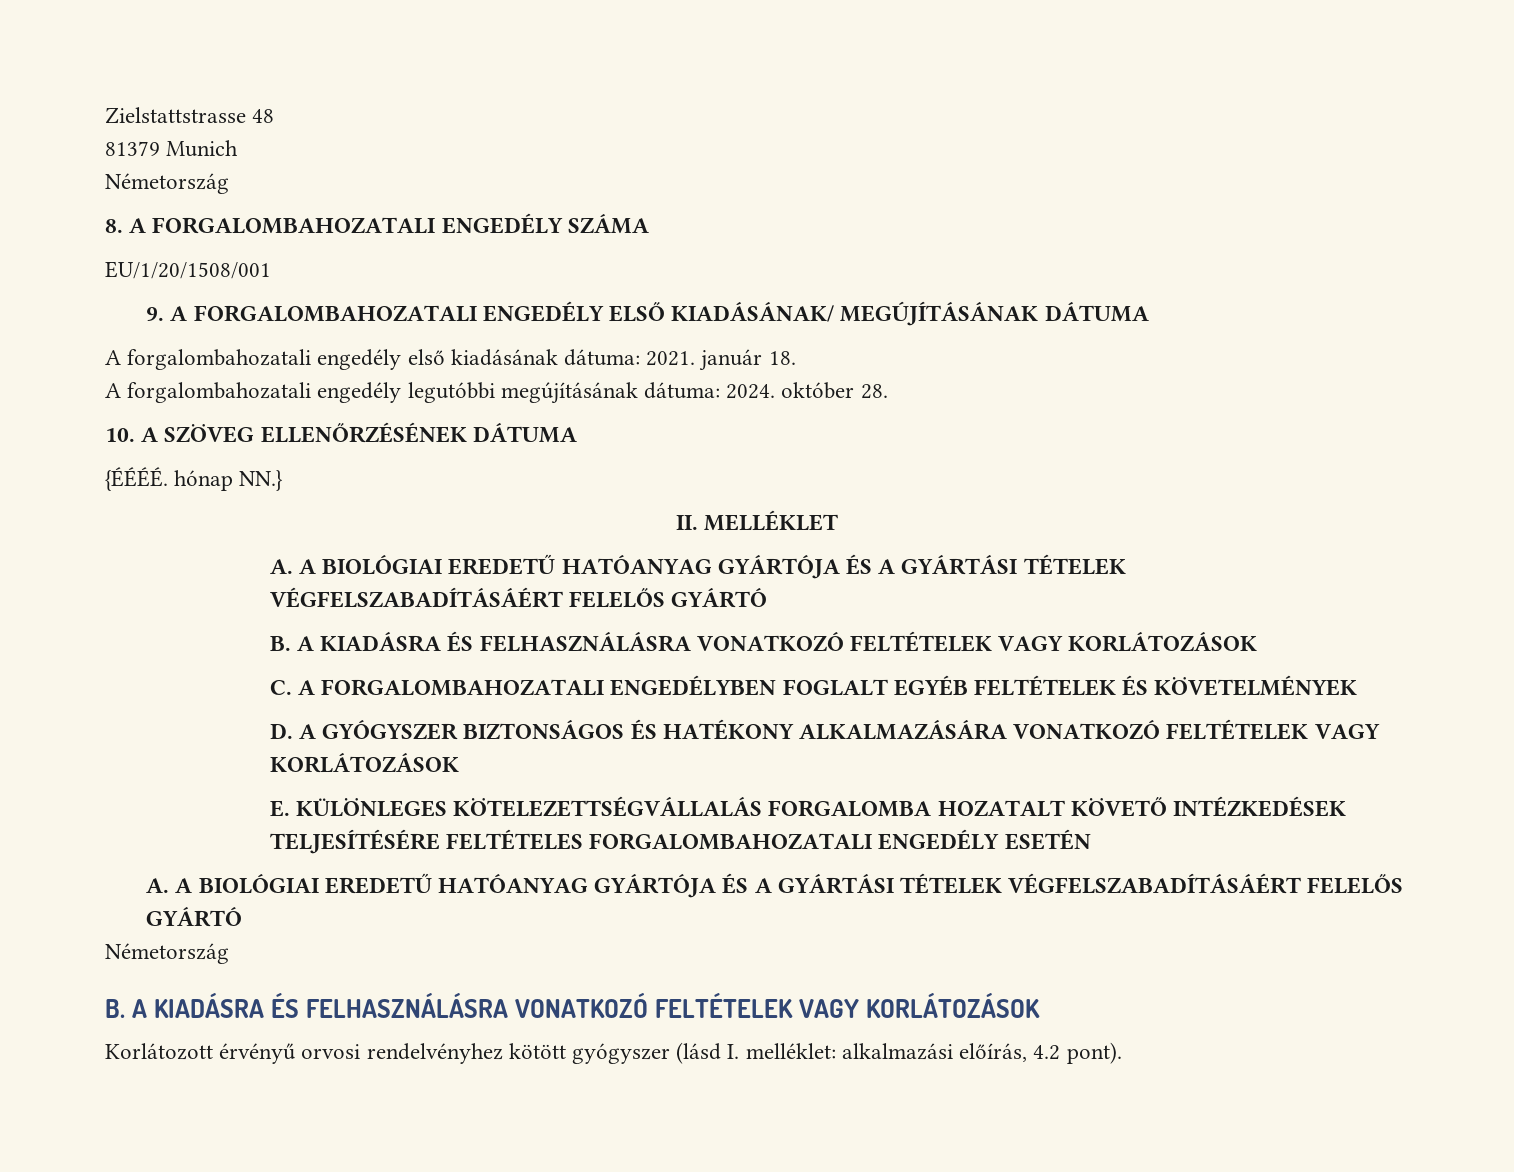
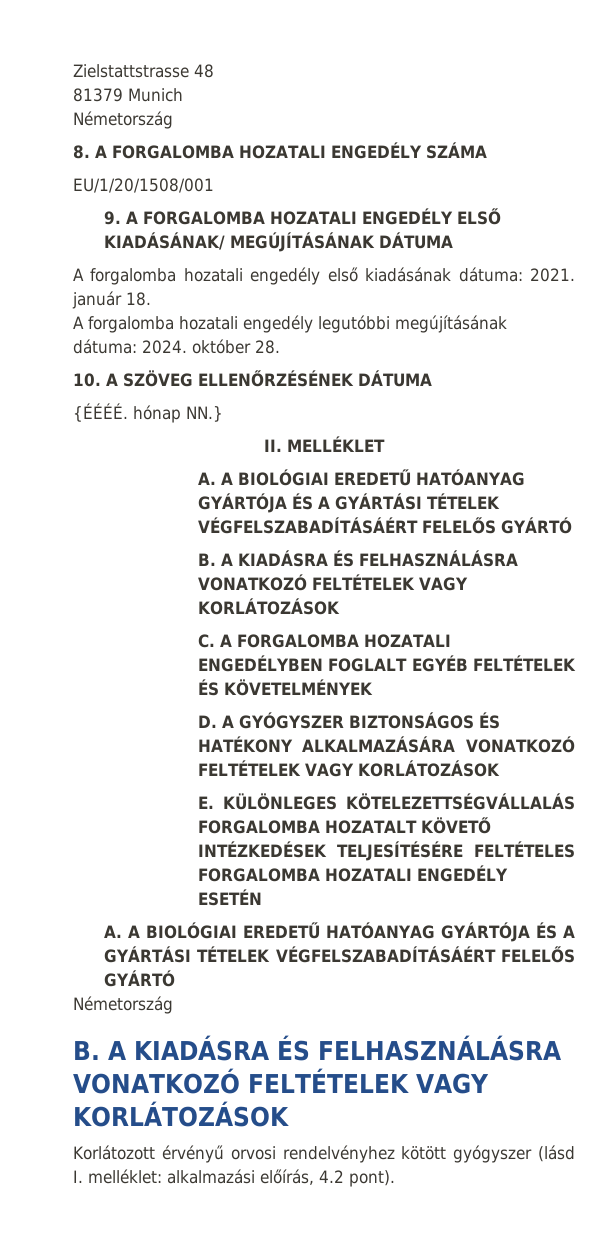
[152,217,436,234] FORGALOMBAHOZATALI -> [112,145,326,159] FORGALOMBA HOZATALI
[193,305,477,322] FORGALOMBAHOZATALI -> [143,211,358,225] FORGALOMBA HOZATALI
[127,349,312,370] forgalombahozatali -> [90,268,243,285] forgalomba hozatali
[127,382,312,403] forgalombahozatali -> [88,316,238,333] forgalomba hozatali
[321,679,605,696] FORGALOMBAHOZATALI -> [236,634,451,648] FORGALOMBA HOZATALI
[589,833,873,850] FORGALOMBAHOZATALI -> [197,868,412,882] FORGALOMBA HOZATALI

